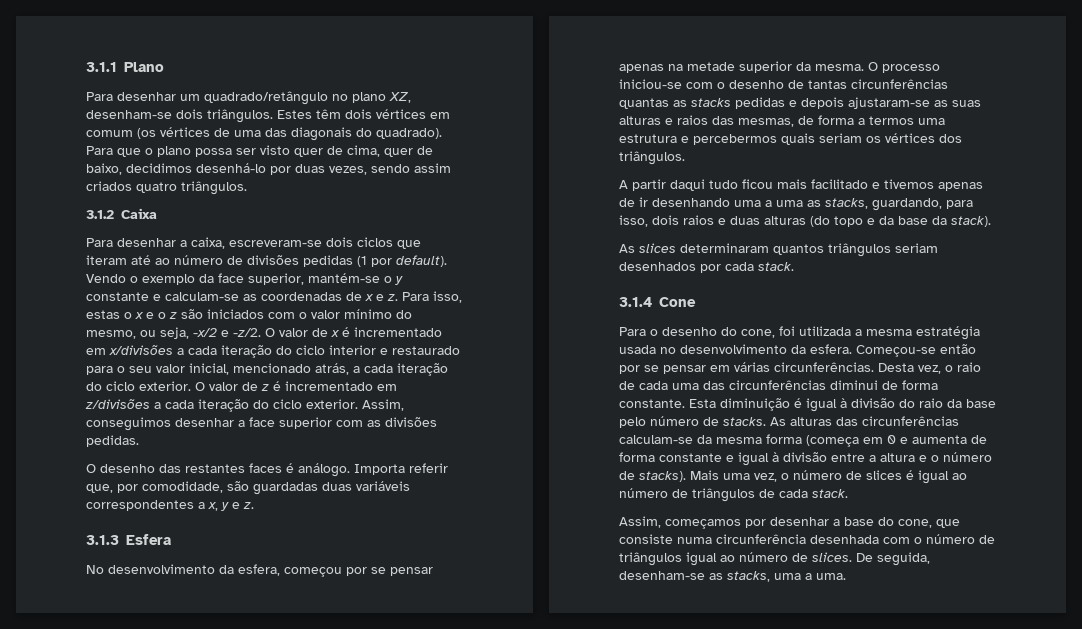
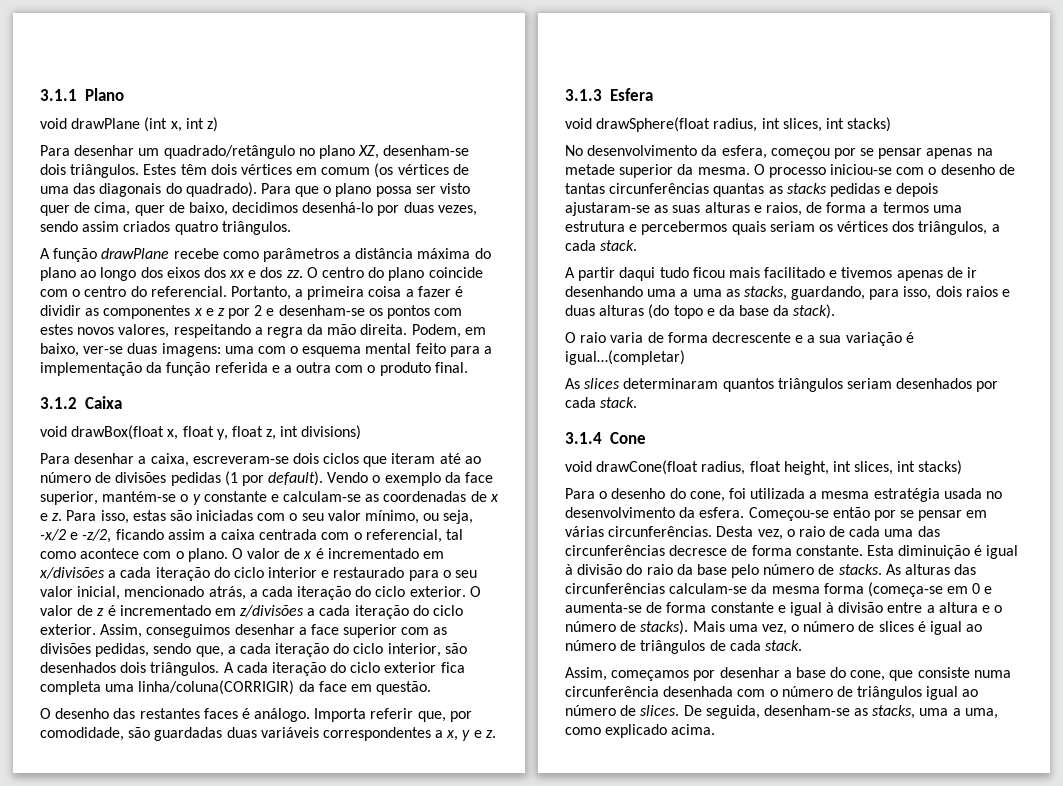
(164, 67) none -> [40,117,218,132] // void drawPlane (int x, int z)
[86,208,157,219] 3.1.2 Caixa -> [40,248,491,262] [40,267,483,281] [40,286,464,300] [40,305,463,319] [40,324,486,338] [40,343,493,357] [40,362,468,376] [40,396,122,409] [40,425,362,440] A função drawPlane recebe como parâmetros a distância máxima do plano ao longo dos eixos dos xx e dos zz. O centro do plano coincide com o centro do referencial. Portanto, a primeira coisa a fazer é dividir as componentes x e z por 2 e desenham-se os pontos com estes novos valores, respeitando a regra da mão direita. Podem, em baixo, ver-se duas imagens: uma com o esquema mental feito para a implementação da função referida e a outra com o produto final. // 3.1.2 Caixa // void drawBox(float x, float y, float z, int divisions)
[124,309,412,319] [86,327,261,339] o x e o z são iniciados com o valor mínimo do mesmo, ou seja, -x/2 e -z/2. -> [169,510,474,524] [40,529,464,543] [40,548,228,562] são iniciadas com o seu valor mínimo, ou seja, -x/2 e -z/2, ficando assim a caixa centrada com o referencial, tal como acontece com o plano.
[86,435,139,447] pedidas. -> [95,643,467,657] [40,662,465,676] [40,680,432,695] pedidas, sendo que, a cada iteração do ciclo interior, são desenhados dois triângulos. A cada iteração do ciclo exterior fica completa uma linha/coluna(CORRIGIR) da face em questão.
(171, 539) none -> [565,117,892,132] // void drawSphere(float radius, int slices, int stacks)
[677,115,794,127] raios das mesmas, -> [765,202,802,216] raios,
[619,151,685,165] triângulos. -> [918,221,1000,235] [565,240,638,251] triângulos, a cada stack.
(991, 221) none -> [565,332,914,346] [565,350,685,365] // O raio varia de forma decrescente e a sua variação é igual…(completar)
(696, 302) none -> [565,460,963,475] // void drawCone(float radius, float height, int slices, int stacks)
[830,380,878,390] diminui -> [669,545,728,556] decresce
[806,435,859,447] (começa -> [867,582,943,597] (começa-se
[912,435,967,444] aumenta -> [565,602,642,613] aumenta-se
[816,573,846,580] uma. -> [964,708,998,719] [565,724,716,738] uma, como explicado acima.

